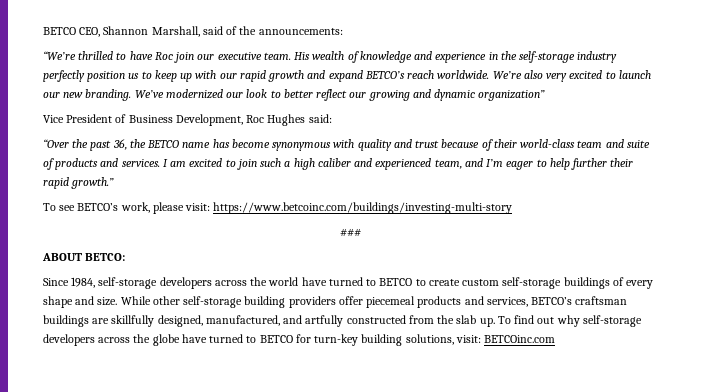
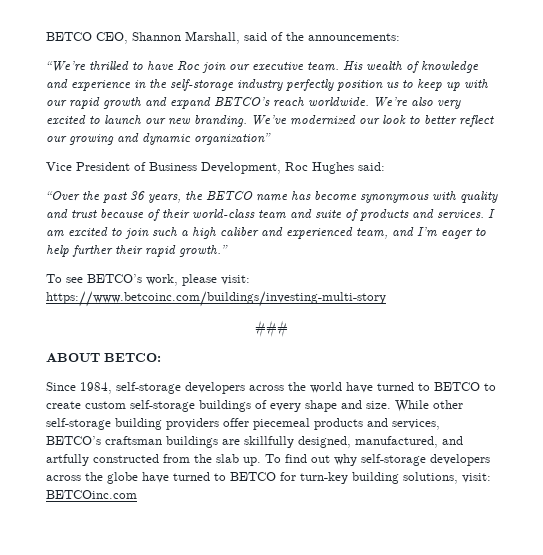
[112,139,127,150] 36, -> [130,191,181,203] 36 years,

